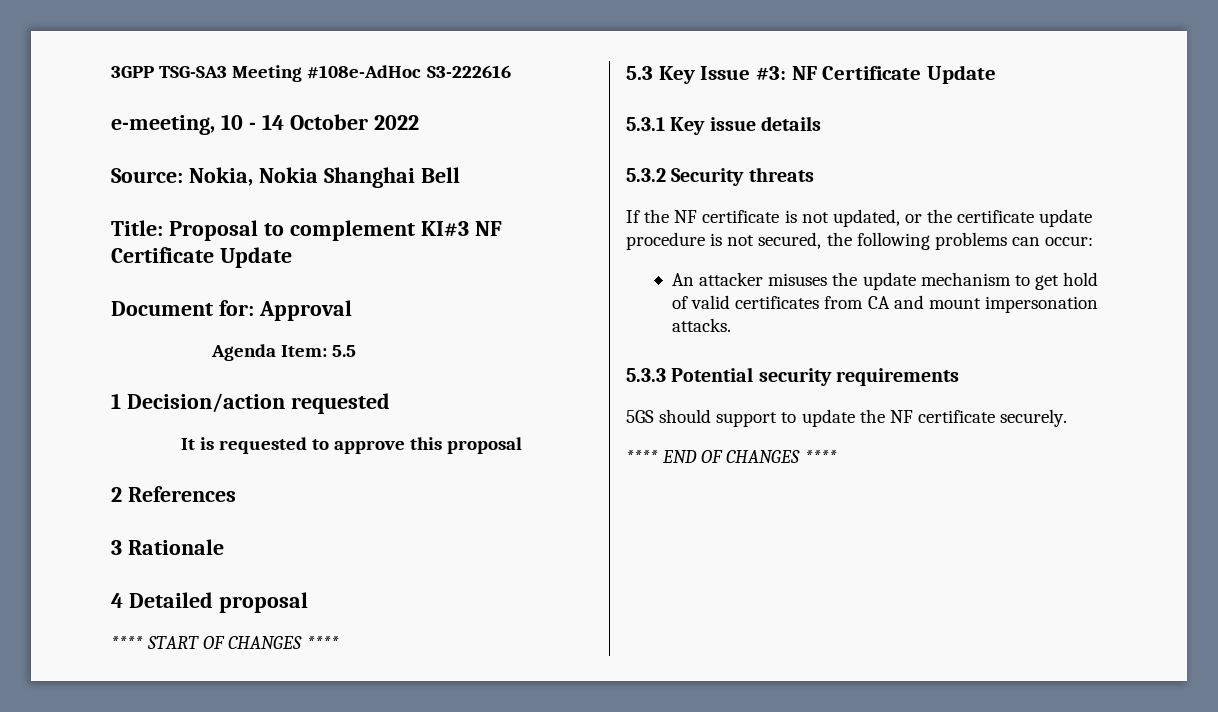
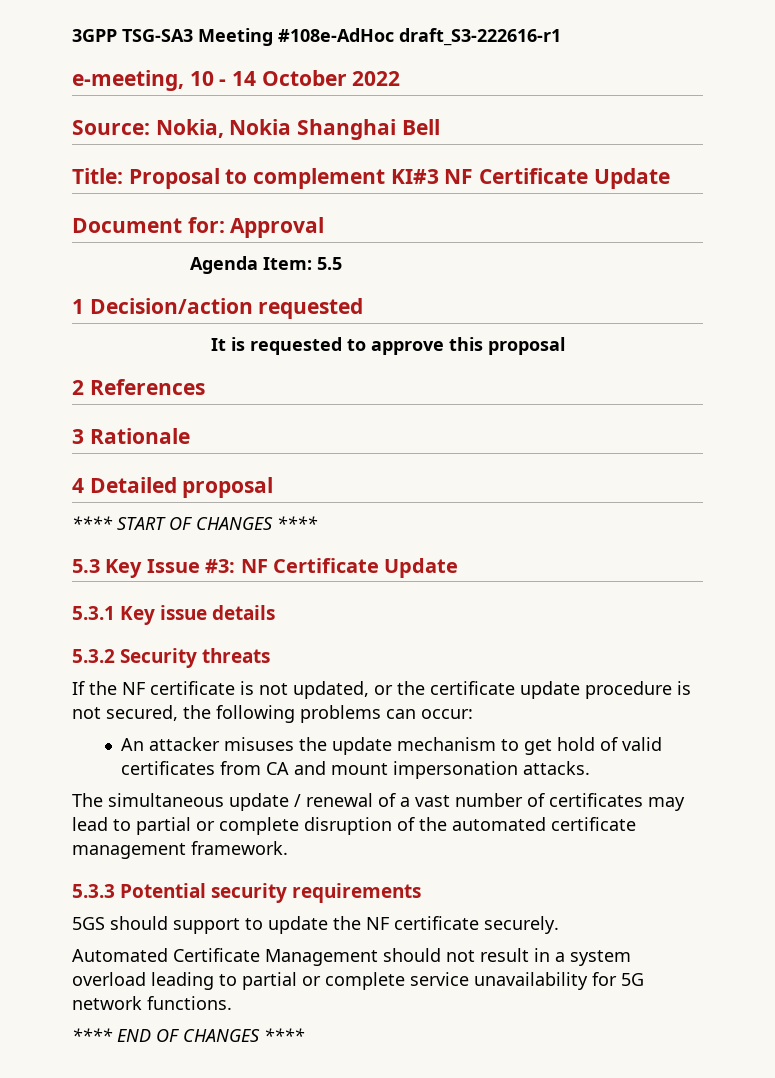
[426,65,511,78] S3-222616 -> [399,28,561,46] draft_S3-222616-r1
(732, 325) none -> [72,793,685,811] [72,817,636,835] [72,841,288,859] // The simultaneous update / renewal of a vast number of certificates may lead to partial or complete disruption of the automated certificate management framework.
(1068, 418) none -> [72,948,631,966] [72,972,644,990] [72,996,232,1010] // Automated Certificate Management should not result in a system overload leading to partial or complete service unavailability for 5G network functions.

